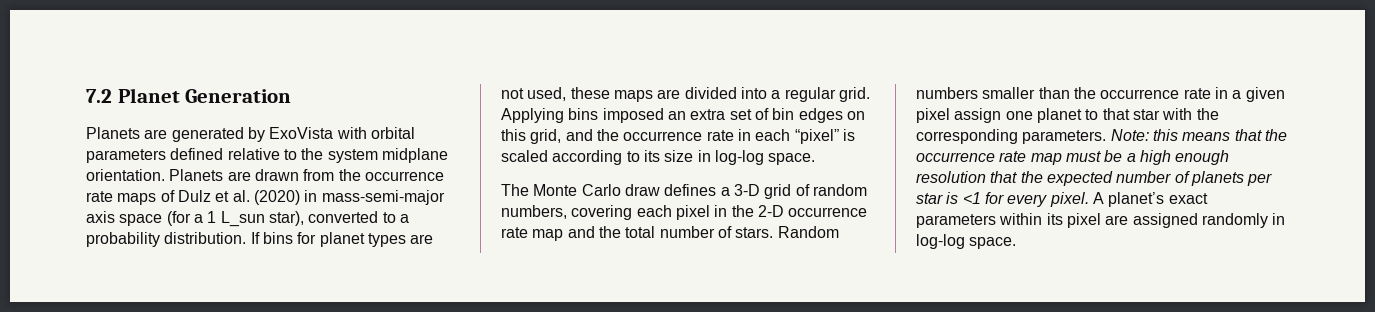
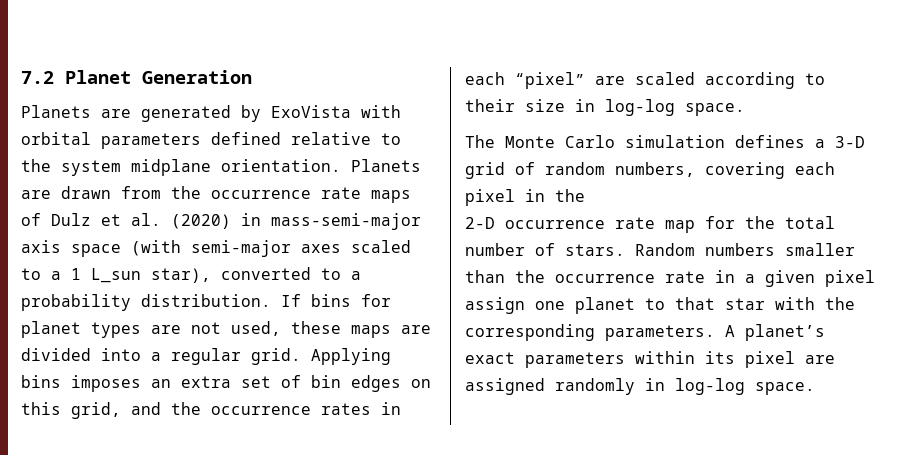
[166,211,191,226] (for -> [131,240,411,257] [21,268,41,280] (with semi-major axes scaled to
[602,108,664,123] imposed -> [71,375,141,392] imposes
[706,130,734,141] rate -> [321,403,371,415] rates
[842,129,855,141] is -> [595,76,625,85] are
[643,150,660,162] its -> [465,99,515,112] their
[624,184,660,196] draw -> [625,135,725,148] simulation
(754, 211) none -> (585, 195) //
[567,226,595,238] and -> [705,216,735,229] for
[1110,129,1287,141] [916,150,1230,165] [916,171,1273,186] [916,192,1089,207] Note: this means that the occurrence rate map must be a high enough resolution that the expected number of planets per star is <1 for every pixel. -> (715, 333) none

